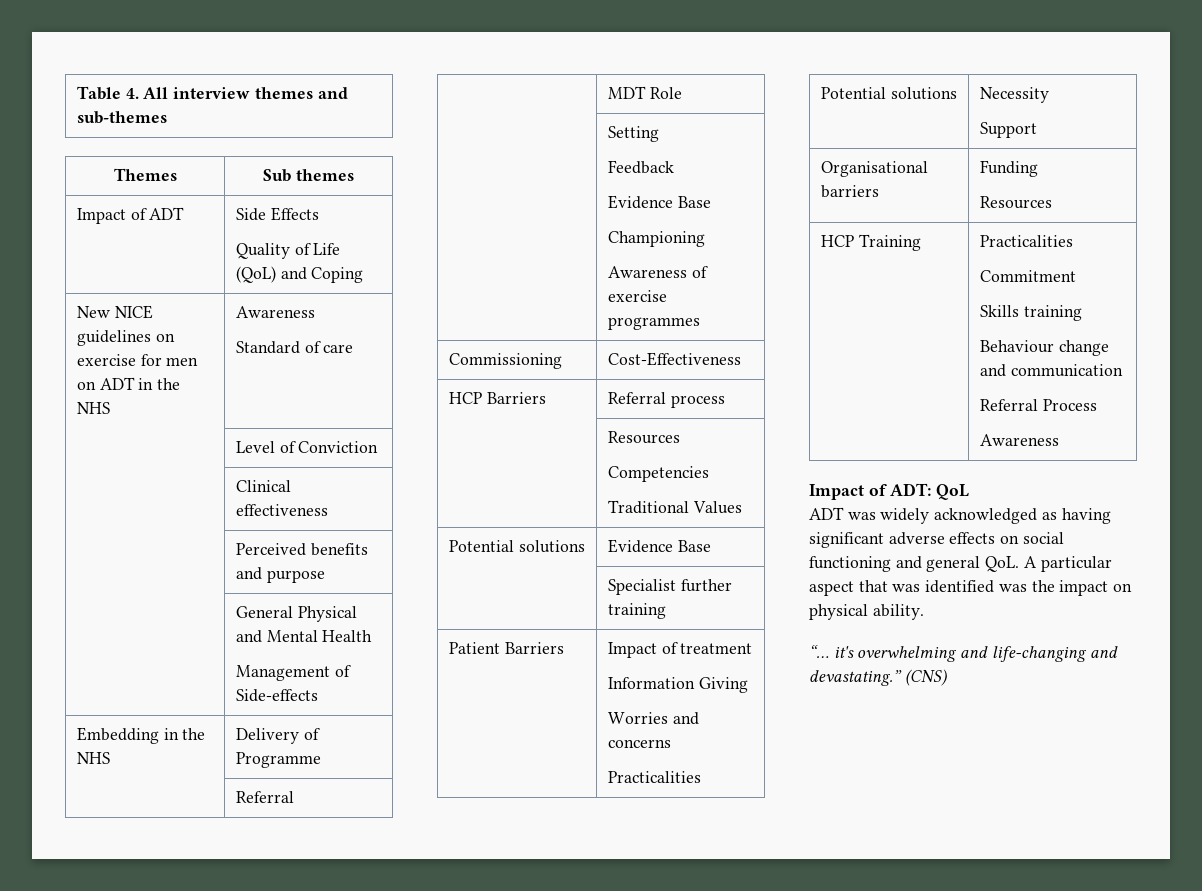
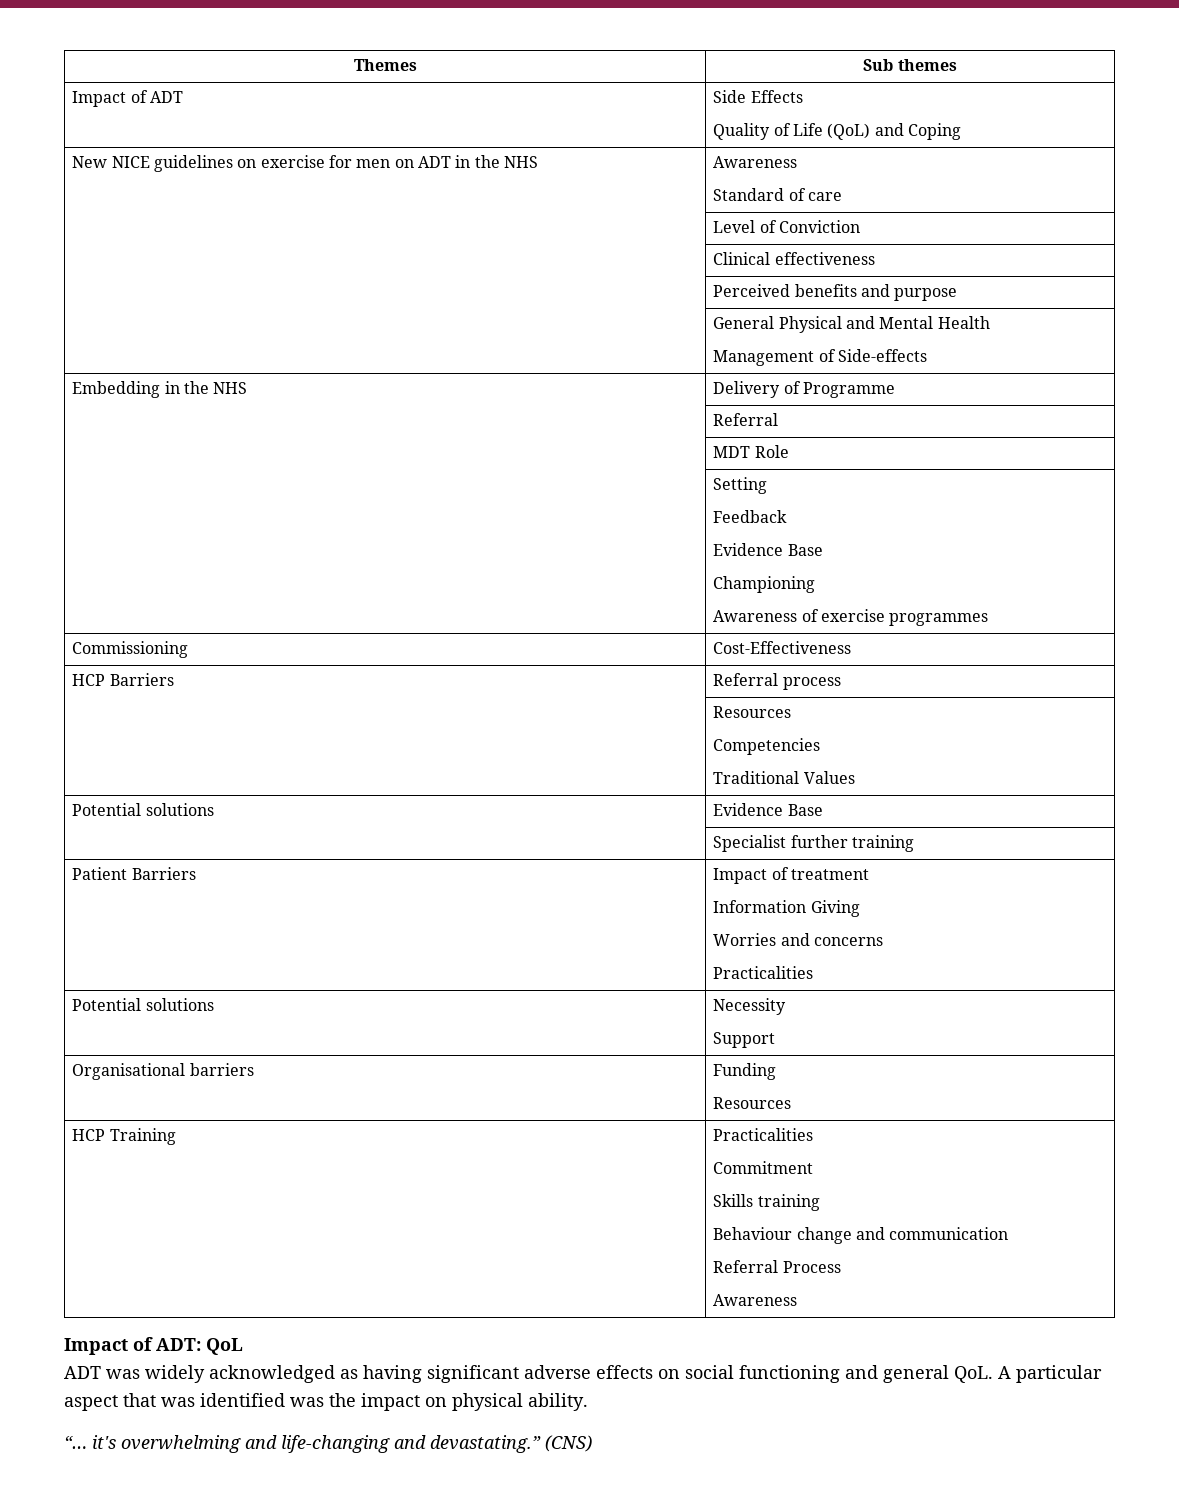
[76,86,348,100] [76,111,167,124] Table 4. All interview themes and sub-themes // -> (353, 65) none

